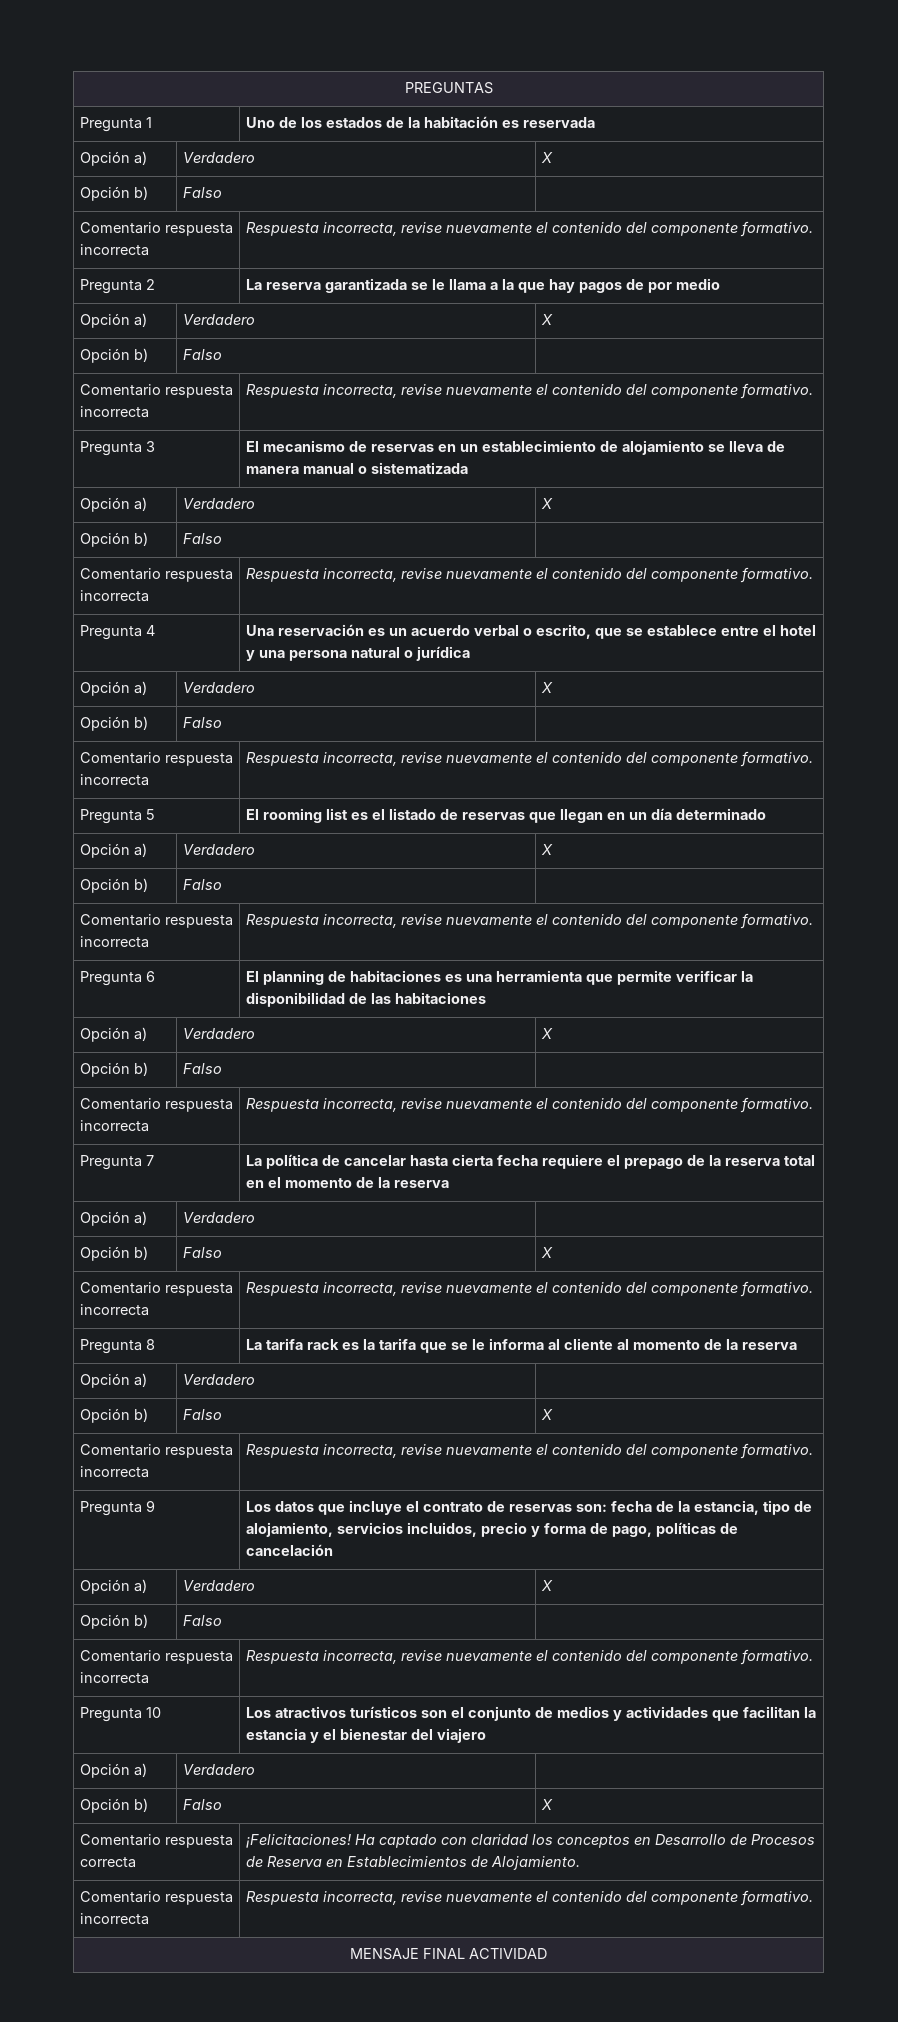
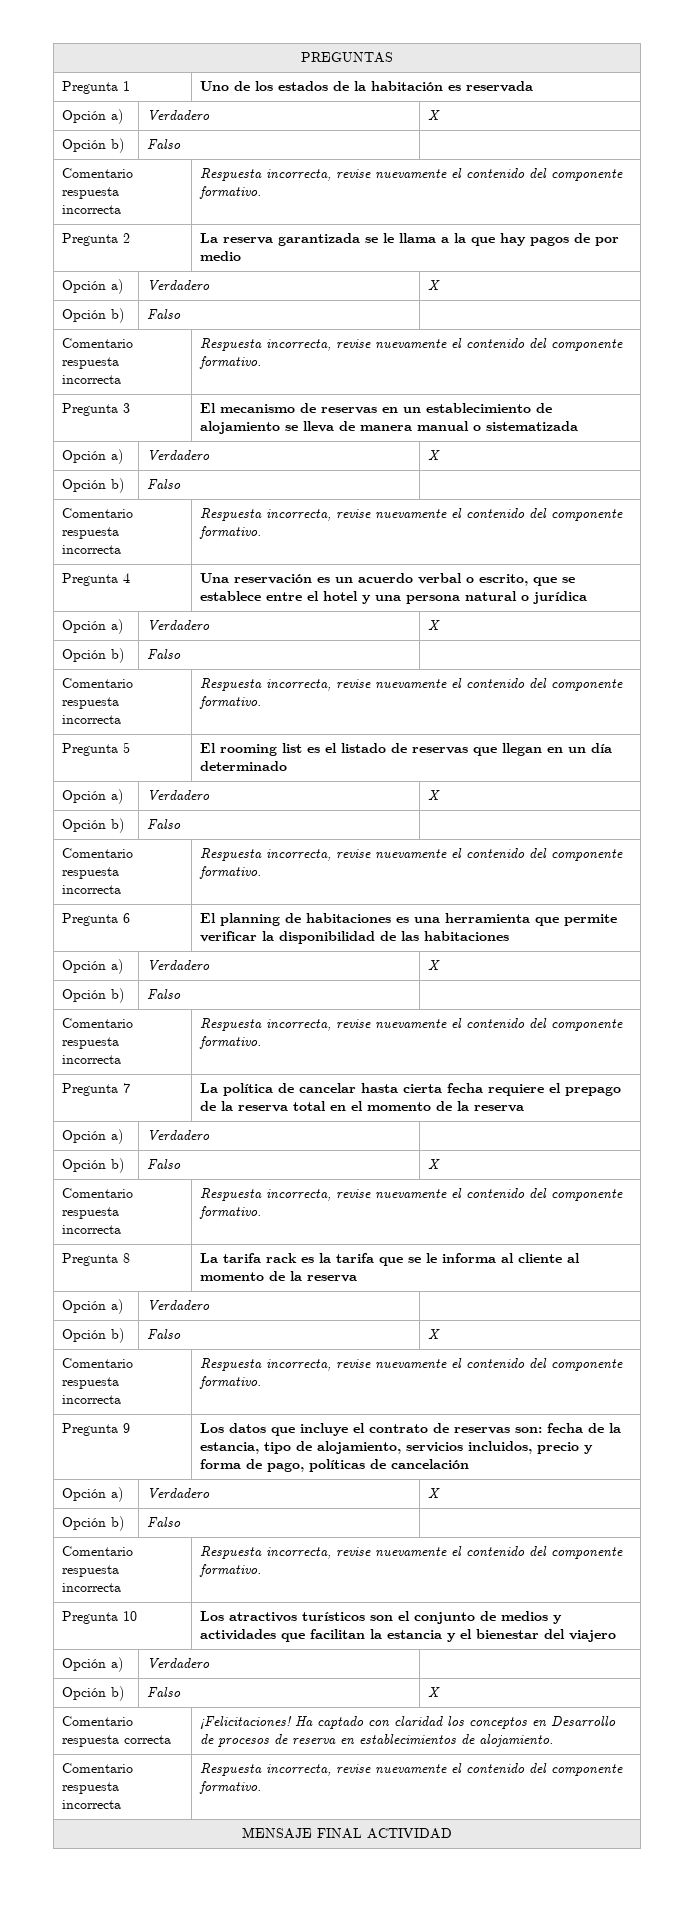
[750,1834,815,1845] [245,1856,580,1870] Procesos de Reserva en Establecimientos de Alojamiento. -> [218,1734,554,1747] procesos de reserva en establecimientos de alojamiento.

